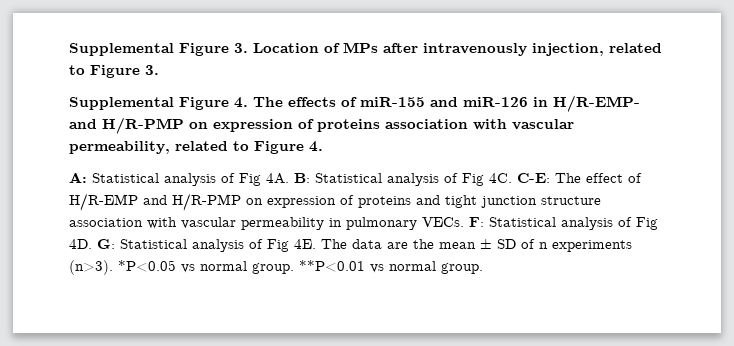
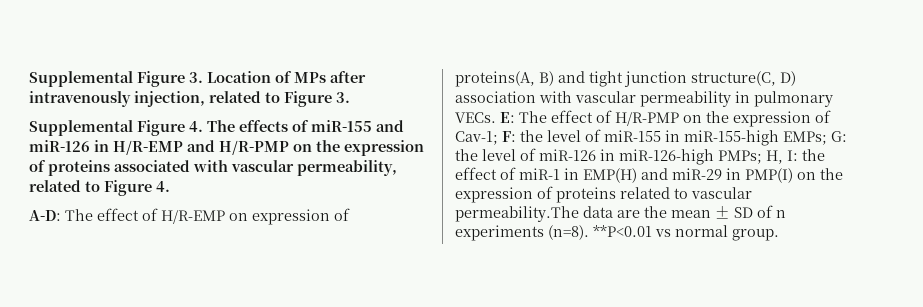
[553,95,640,112] [69,117,468,134] H/R-EMP- and H/R-PMP on expression of proteins association -> [113,140,424,156] [29,160,190,176] H/R-EMP and H/R-PMP on the expression of proteins associated
[69,172,550,186] A: Statistical analysis of Fig 4A. B: Statistical analysis of Fig 4C. C-E: -> [29,210,61,221] A-D:
[143,193,411,211] and H/R-PMP on expression of proteins -> [229,208,350,225] [455,71,554,87] on expression of proteins(A, B)
[541,196,601,205] structure -> [691,71,796,86] structure(C, D)
[469,217,658,230] [69,239,347,252] F: Statistical analysis of Fig 4D. G: Statistical analysis of Fig 4E. The -> [500,110,831,127] [455,129,847,146] [455,148,825,165] [455,167,843,183] [455,186,752,203] [455,206,579,222] E: The effect of H/R-PMP on the expression of Cav-1; F: the level of miR-155 in miR-155-high EMPs; G: the level of miR-126 in miR-126-high PMPs; H, I: the effect of miR-1 in EMP(H) and miR-29 in PMP(I) on the expression of proteins related to vascular permeability.The
[69,260,294,275] (n>3). *P<0.05 vs normal group. -> [548,225,589,240] (n=8).

